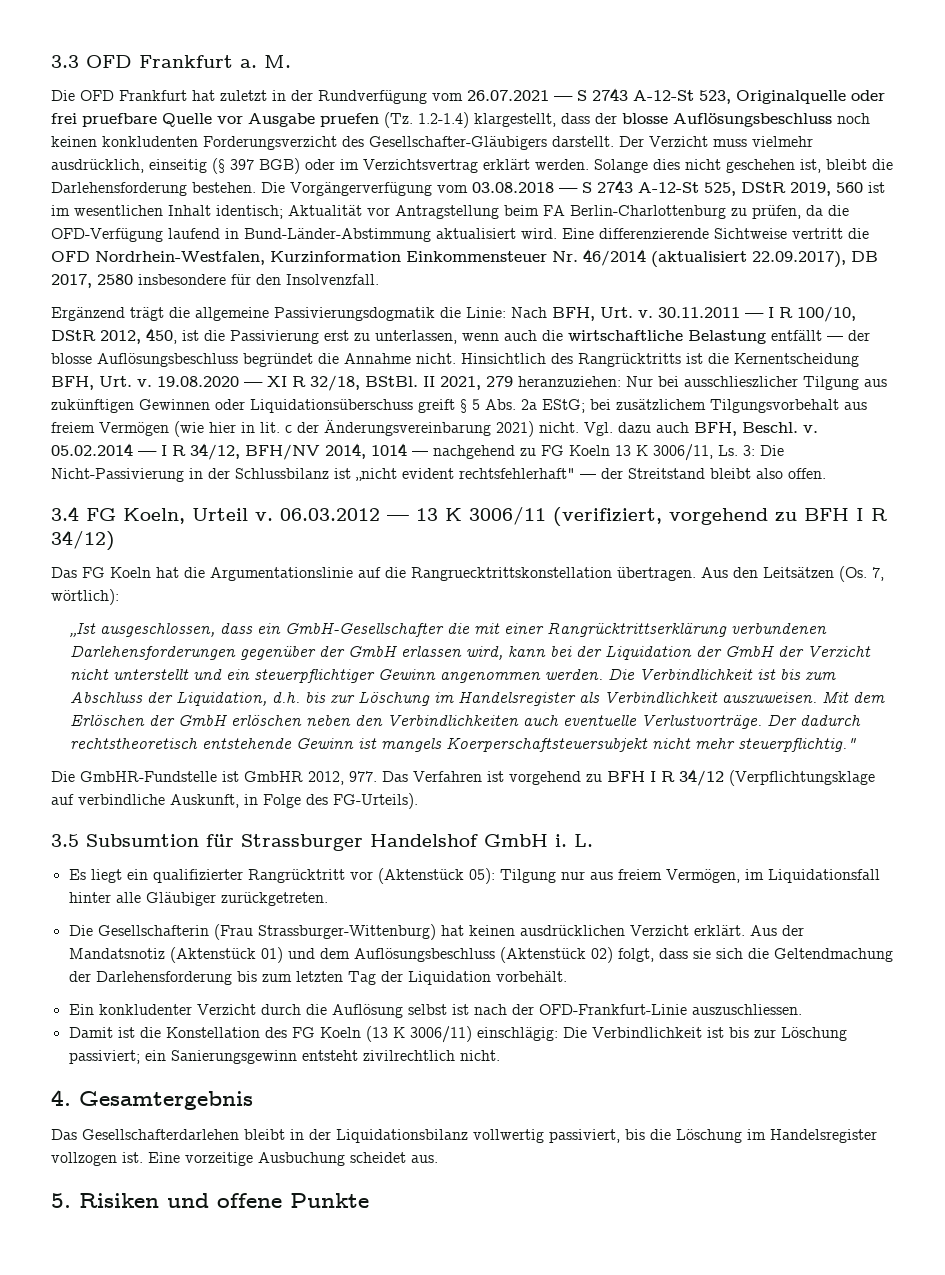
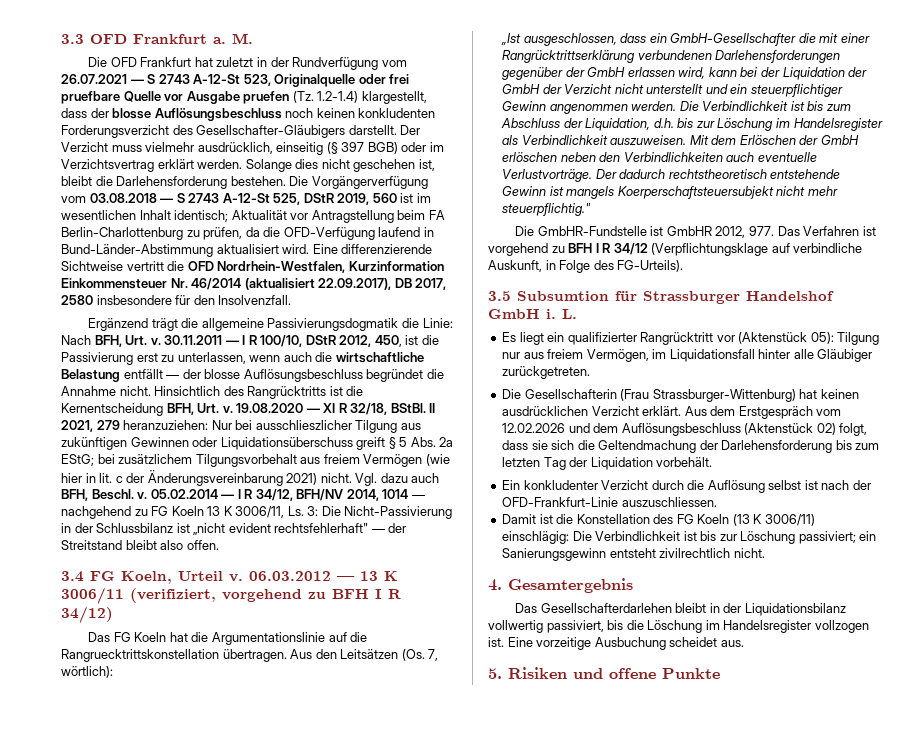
[781,925,804,936] [68,947,283,963] der Mandatsnotiz (Aktenstück 01) -> [710,406,842,419] [502,423,566,433] dem Erstgespräch vom 12.02.2026

